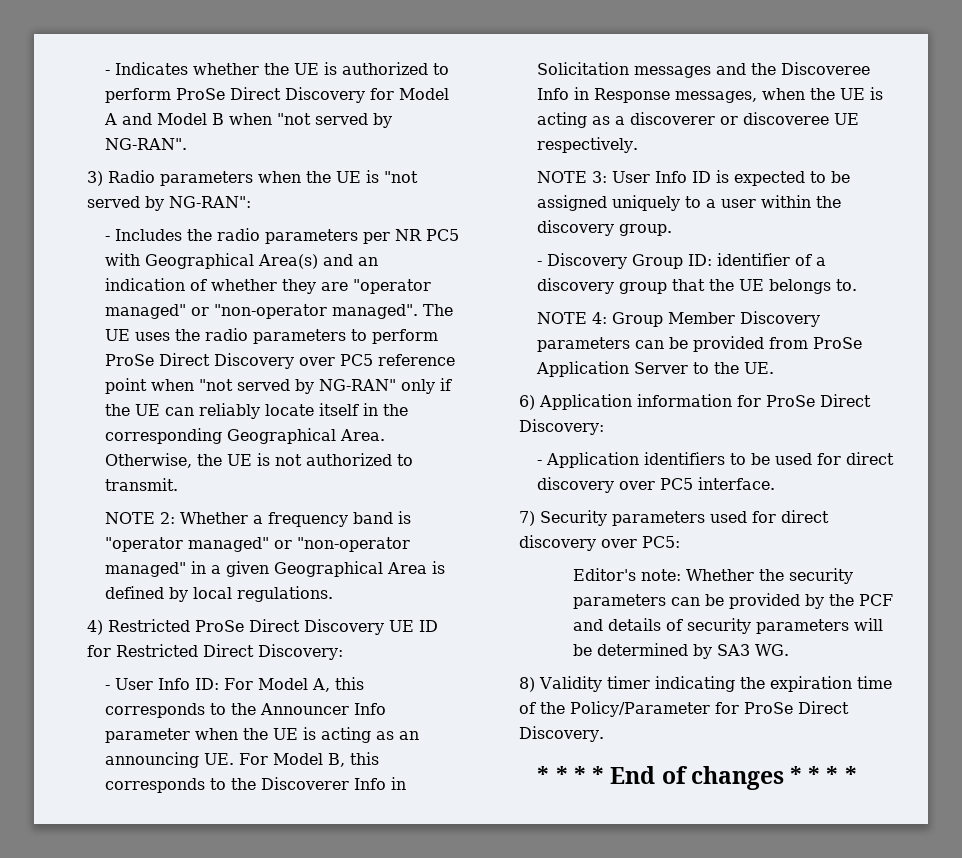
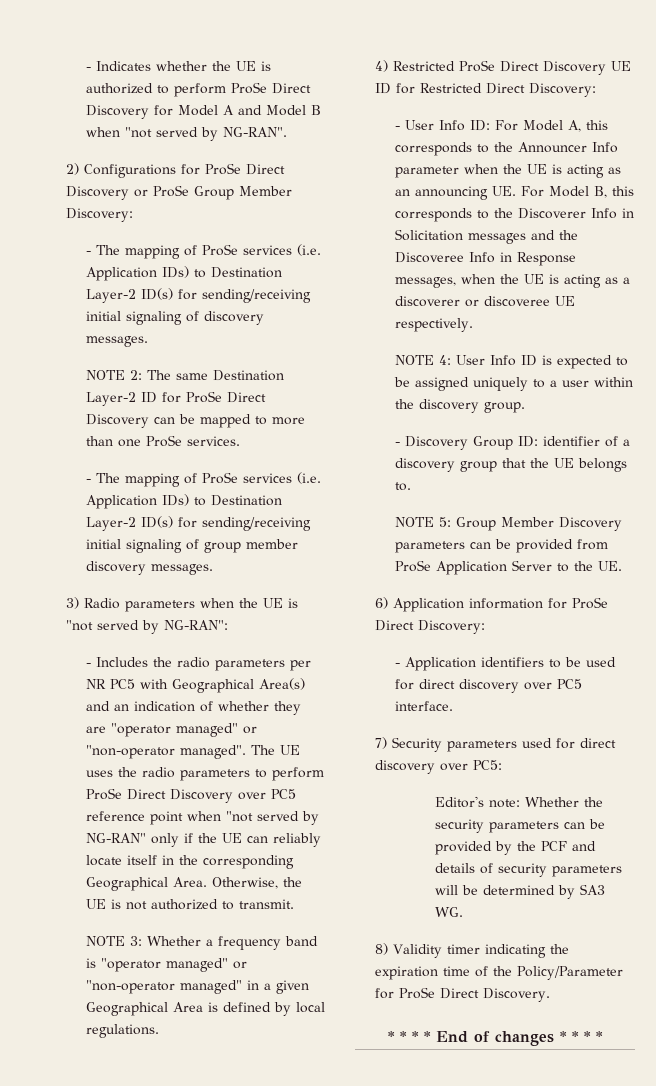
(187, 144) none -> [66,163,286,178] [66,185,293,200] [66,208,134,222] [86,244,322,259] [86,266,283,281] [86,288,312,303] [86,311,265,325] [86,336,149,347] [86,370,285,381] [86,391,267,406] [86,414,306,428] [86,435,241,447] [86,472,322,487] [86,494,283,509] [86,516,312,531] [86,539,299,553] [86,561,214,575] // 2) Configurations for ProSe Direct Discovery or ProSe Group Member Discovery: // - The mapping of ProSe services (i.e. Application IDs) to Destination Layer-2 ID(s) for sending/receiving initial signaling of discovery messages. // NOTE 2: The same Destination Layer-2 ID for ProSe Direct Discovery can be mapped to more than one ProSe services. // - The mapping of ProSe services (i.e. Application IDs) to Destination Layer-2 ID(s) for sending/receiving initial signaling of group member discovery messages.
[159,512,175,524] 2: -> [130,936,143,946] 3:
[591,171,607,183] 3: -> [439,355,452,365] 4:
[591,312,607,324] 4: -> [439,517,452,527] 5:

